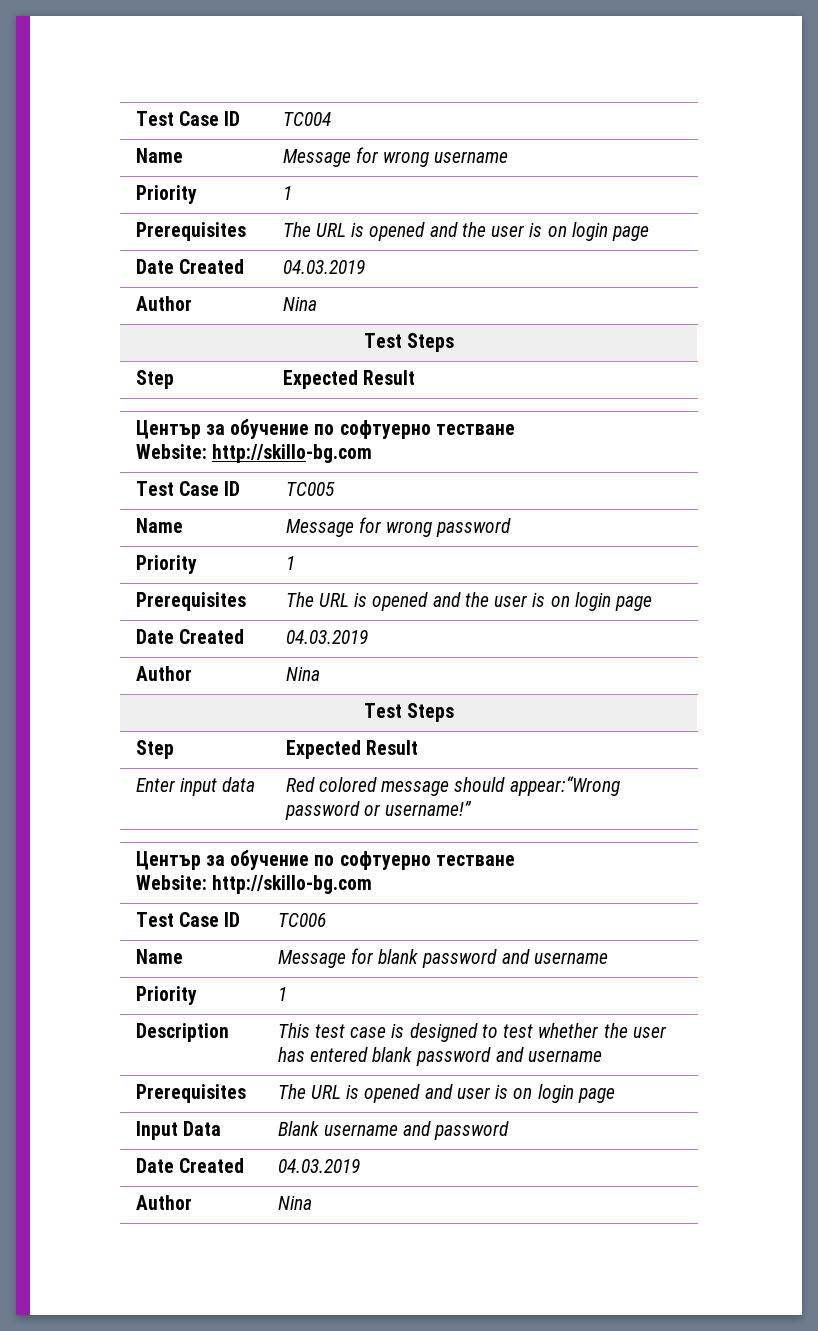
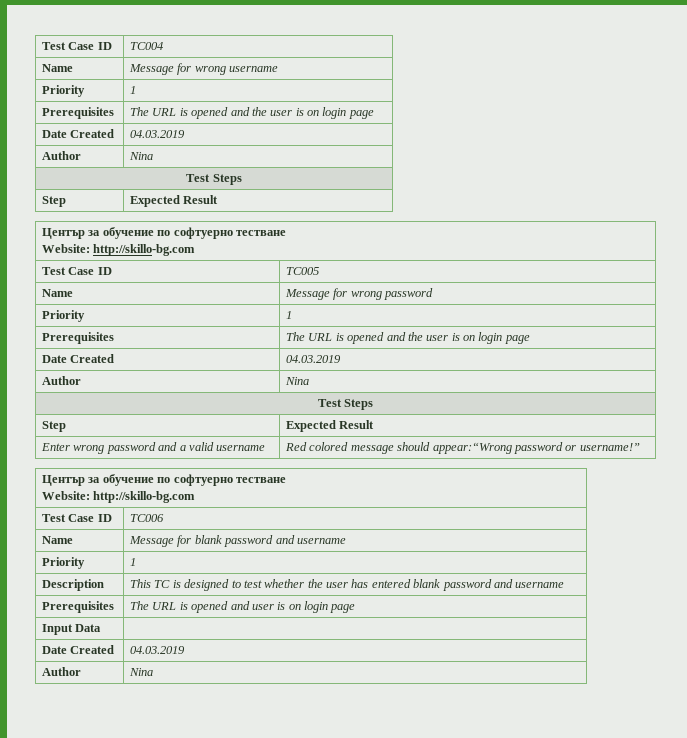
[179,777,256,796] input data -> [73,442,266,454] wrong password and a valid username
[314,1024,387,1038] test case -> [154,580,171,588] TC
[277,1121,510,1140] Blank username and password -> (102, 628) none

